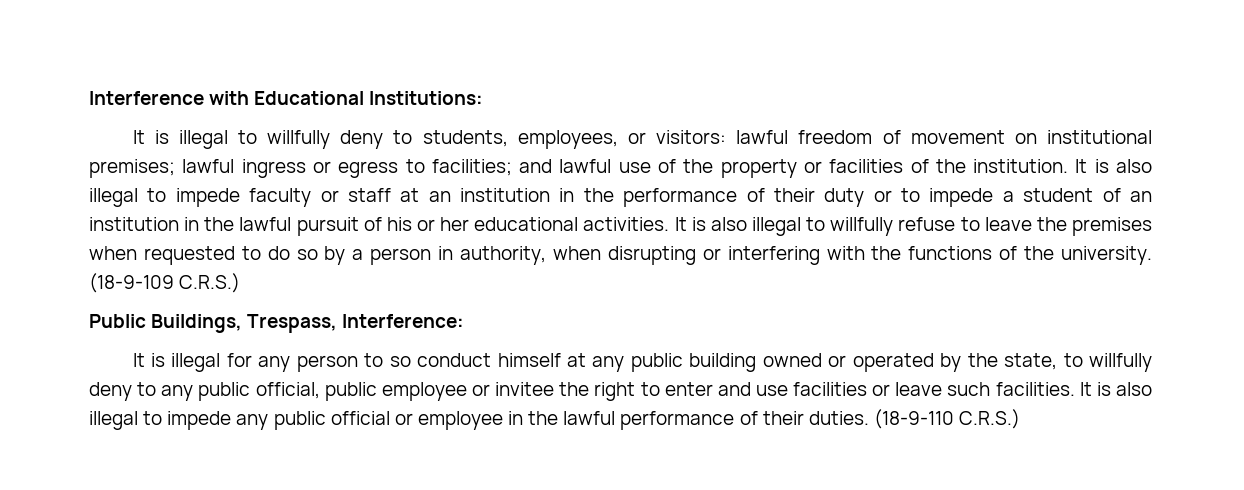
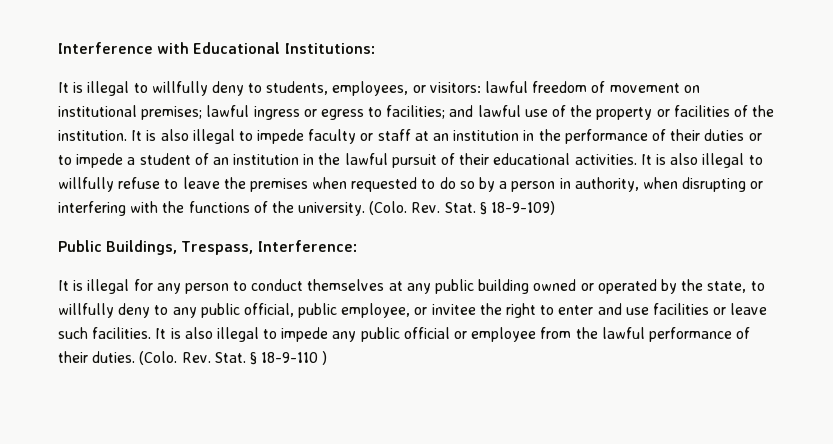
[824,188,865,207] duty -> [704,129,745,141] duties
[386,217,470,231] his or her -> [459,153,490,165] their
[89,273,241,293] (18-9-109 C.R.S.) -> [369,201,556,215] (Colo. Rev. Stat. § 18-9-109)
[389,353,561,367] so conduct himself -> [251,279,385,291] conduct themselves
[381,382,467,401] employee -> [341,303,411,318] employee,
[508,411,524,425] in -> [540,327,572,339] from
[873,409,1021,429] (18-9-110 C.R.S.) -> [139,351,328,365] (Colo. Rev. Stat. § 18-9-110 )

